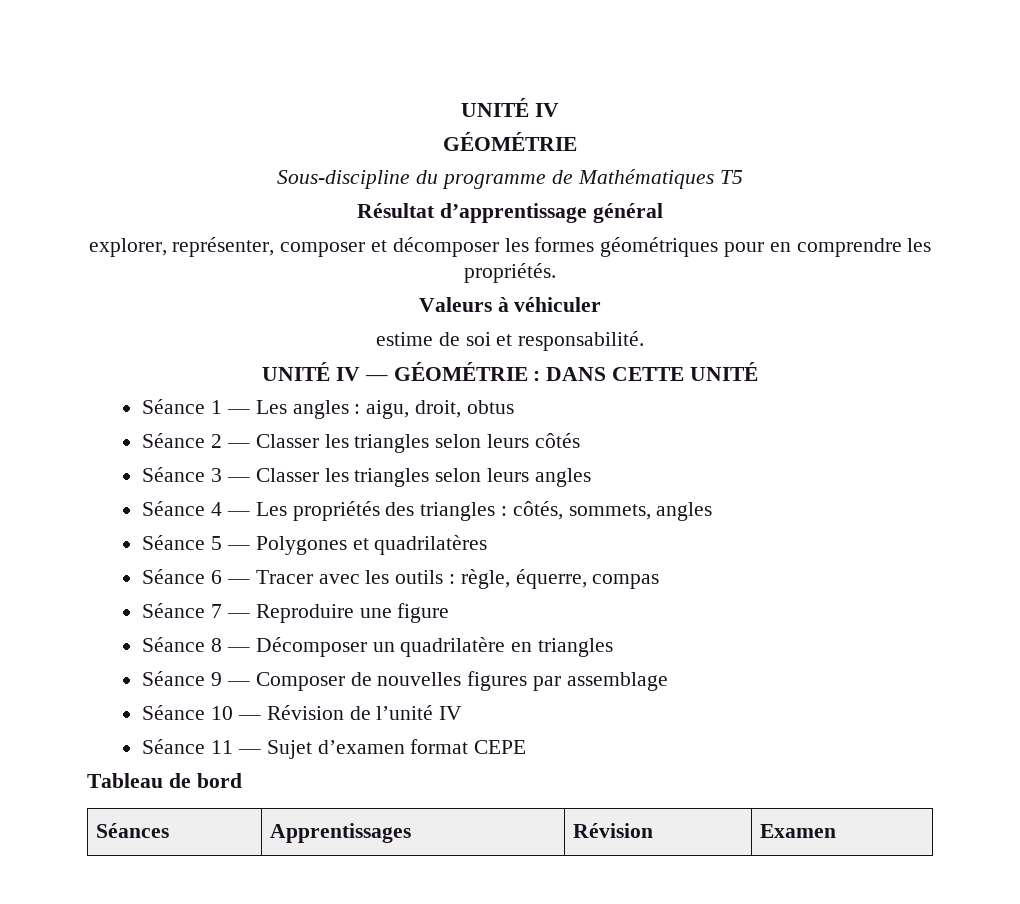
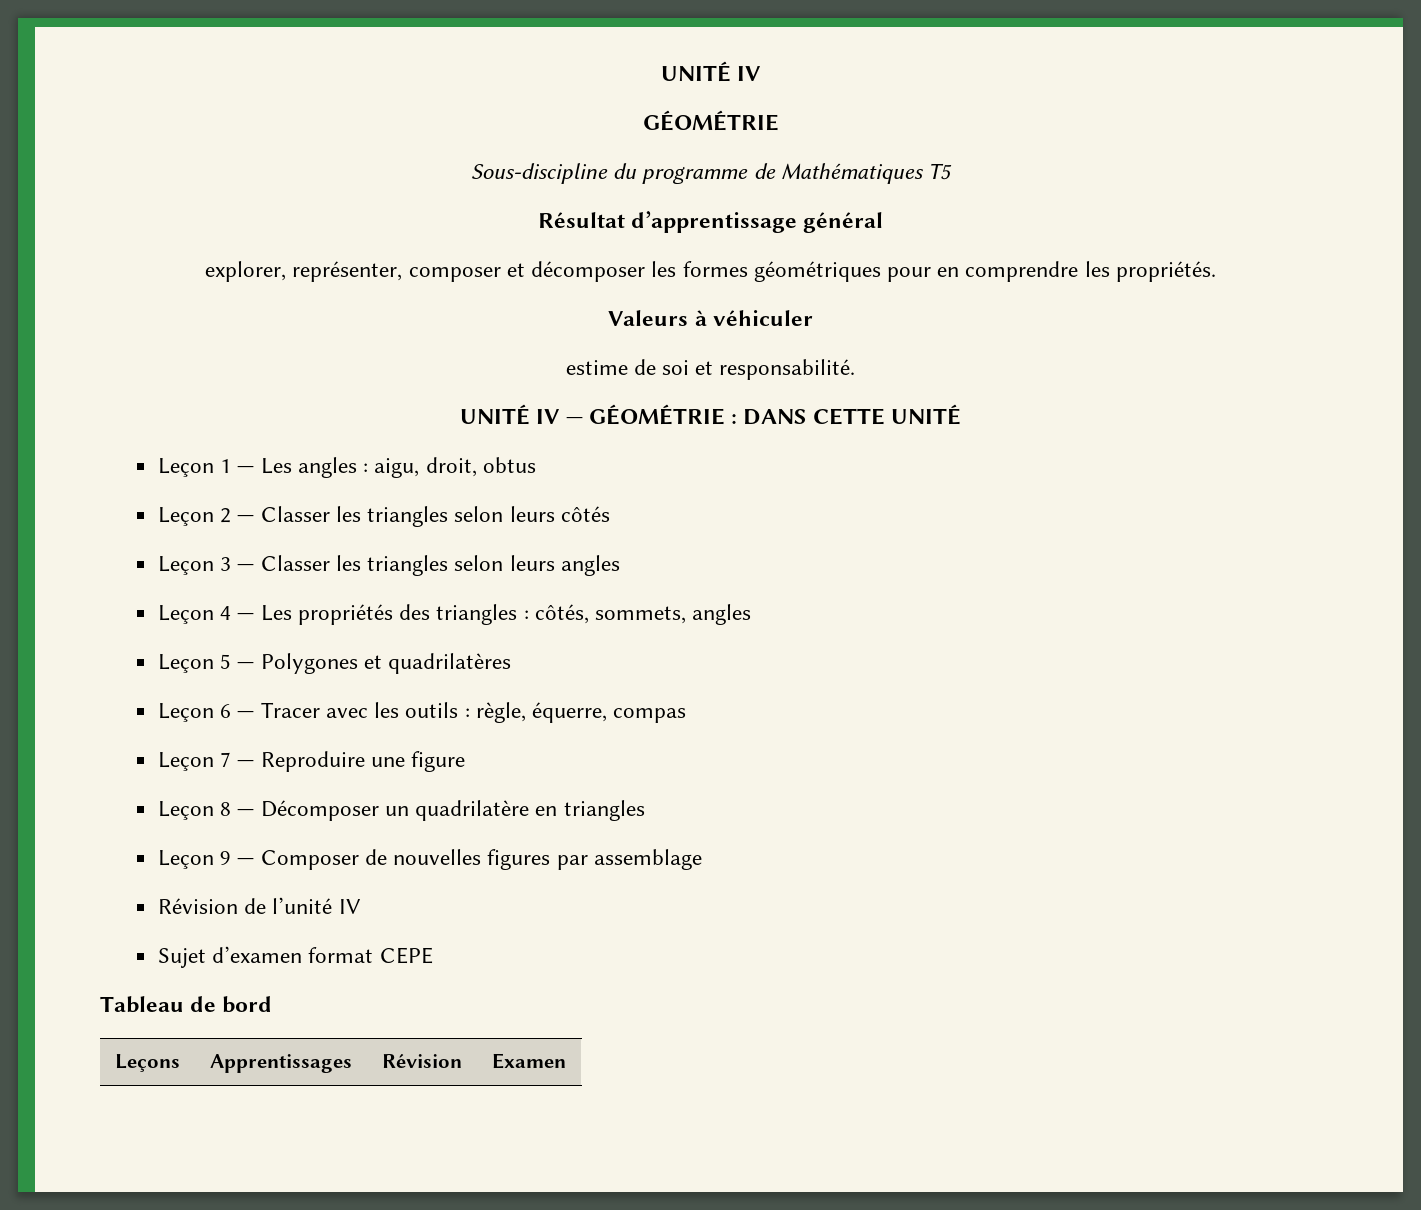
[142,399,206,414] Séance -> [158,458,215,477] Leçon
[142,433,206,448] Séance -> [158,507,215,526] Leçon
[142,467,206,482] Séance -> [158,556,215,575] Leçon
[142,501,206,516] Séance -> [158,605,215,624] Leçon
[142,535,206,550] Séance -> [158,654,215,673] Leçon
[142,569,206,584] Séance -> [158,703,215,722] Leçon
[142,603,206,618] Séance -> [158,752,215,771] Leçon
[142,637,206,652] Séance -> [158,801,215,820] Leçon
[142,671,206,686] Séance -> [158,850,215,869] Leçon
[142,705,261,720] Séance 10 — -> (702, 859) none
[142,739,261,754] Séance 11 — -> (361, 906) none
[96,823,170,838] Séances -> [114,1054,180,1072] Leçons

